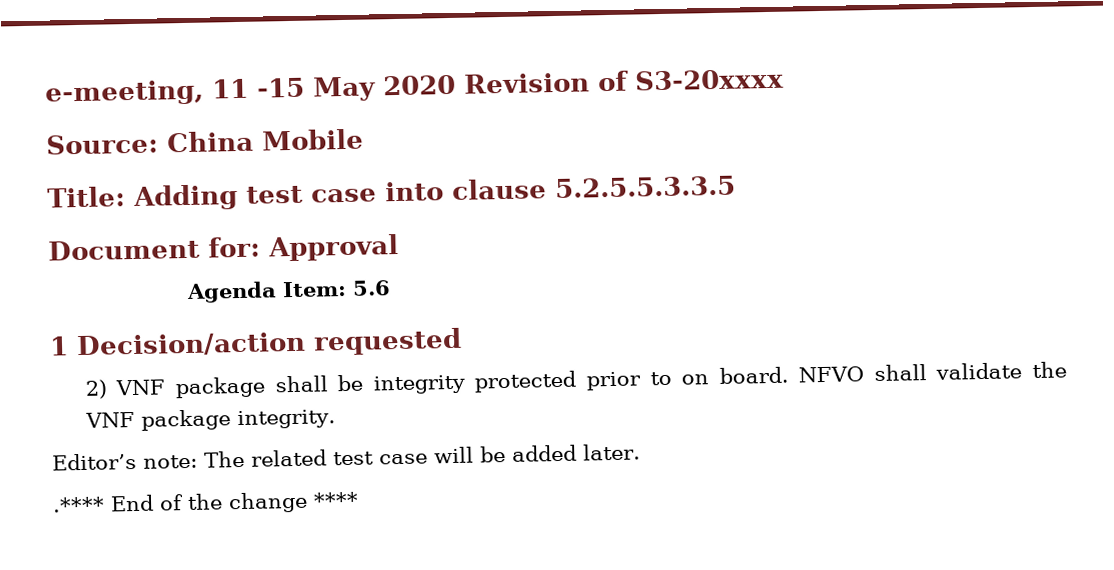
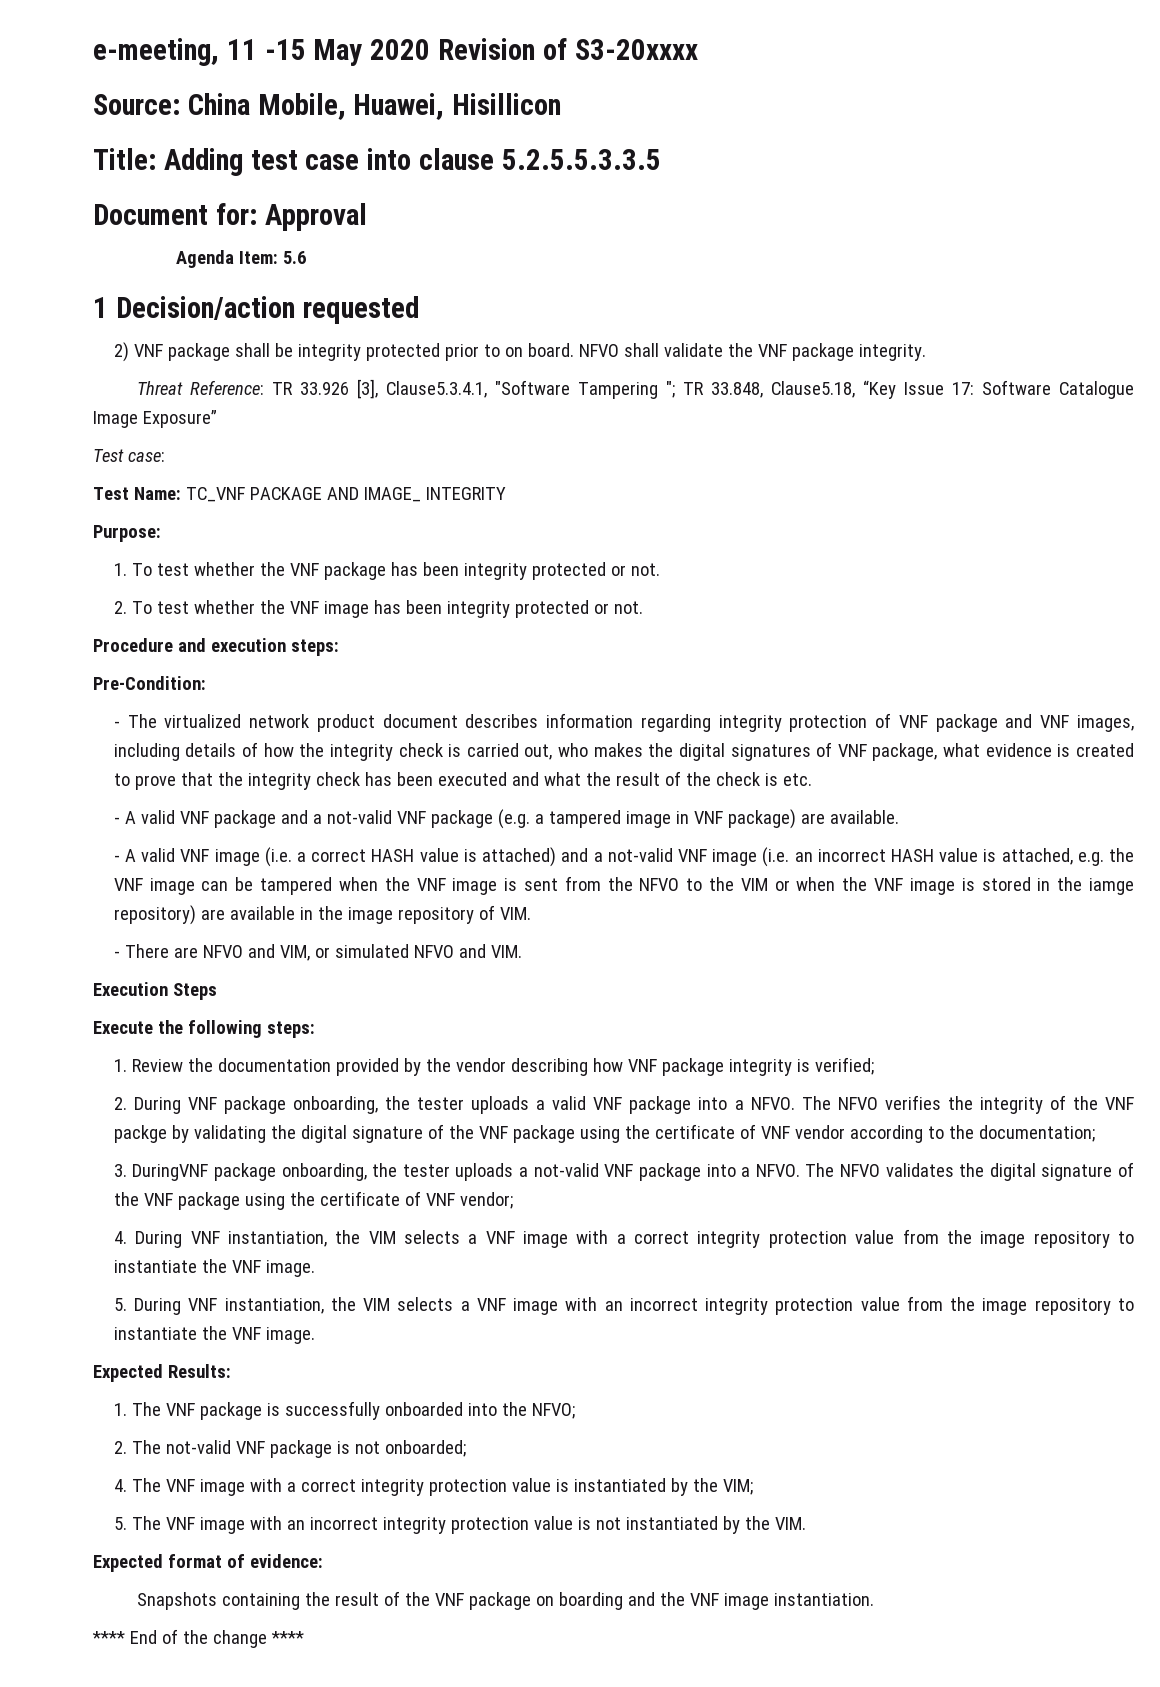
[262,128,364,151] Mobile -> [257,93,562,120] Mobile, Huawei, Hisillicon
[52,443,641,471] [52,496,105,513] Editor’s note: The related test case will be added later. // .**** -> [137,379,1135,399] [93,410,217,428] [93,449,165,462] [93,487,506,502] [93,525,161,542] [113,562,660,580] [113,600,643,618] [93,638,339,656] [93,676,206,690] [113,713,1134,732] [113,742,1135,761] [113,771,812,790] [113,809,899,829] [113,847,1135,867] [113,876,1135,895] [113,905,531,925] [113,944,522,961] [93,982,217,1000] [93,1020,315,1038] [113,1057,874,1076] [113,1095,1134,1114] [113,1124,1095,1143] [113,1162,1135,1181] [113,1191,513,1210] [113,1229,1135,1248] [113,1259,315,1277] [113,1296,1134,1315] [113,1326,315,1344] [93,1364,231,1382] [113,1401,575,1420] [113,1440,466,1458] [113,1478,753,1496] [113,1516,806,1534] [93,1554,323,1572] [137,1591,874,1610] [92,1631,125,1644] Threat Reference: TR 33.926 [3], Clause5.3.4.1, "Software Tampering "; TR 33.848, Clause5.18, “Key Issue 17: Software Catalogue Image Exposure” // Test case: // Test Name: TC_VNF PACKAGE AND IMAGE_ INTEGRITY // Purpose: // 1. To test whether the VNF package has been integrity protected or not. // 2. To test whether the VNF image has been integrity protected or not. // Procedure and execution steps: // Pre-Condition: // - The virtualized network product document describes information regarding integrity protection of VNF package and VNF images, including details of how the integrity check is carried out, who makes the digital signatures of VNF package, what evidence is created to prove that the integrity check has been executed and what the result of the check is etc. // - A valid VNF package and a not-valid VNF package (e.g. a tampered image in VNF package) are available. // - A valid VNF image (i.e. a correct HASH value is attached) and a not-valid VNF image (i.e. an incorrect HASH value is attached, e.g. the VNF image can be tampered when the VNF image is sent from the NFVO to the VIM or when the VNF image is stored in the iamge repository) are available in the image repository of VIM. // - There are NFVO and VIM, or simulated NFVO and VIM. // Execution Steps // Execute the following steps: // 1. Review the documentation provided by the vendor describing how VNF package integrity is verified; // 2. During VNF package onboarding, the tester uploads a valid VNF package into a NFVO. The NFVO verifies the integrity of the VNF packge by validating the digital signature of the VNF package using the certificate of VNF vendor according to the documentation; // 3. DuringVNF package onboarding, the tester uploads a not-valid VNF package into a NFVO. The NFVO validates the digital signature of the VNF package using the certificate of VNF vendor; // 4. During VNF instantiation, the VIM selects a VNF image with a correct integrity protection value from the image repository to instantiate the VNF image. // 5. During VNF instantiation, the VIM selects a VNF image with an incorrect integrity protection value from the image repository to instantiate the VNF image. // Expected Results: // 1. The VNF package is successfully onboarded into the NFVO; // 2. The not-valid VNF package is not onboarded; // 4. The VNF image with a correct integrity protection value is instantiated by the VIM; // 5. The VNF image with an incorrect integrity protection value is not instantiated by the VIM. // Expected format of evidence: // Snapshots containing the result of the VNF package on boarding and the VNF image instantiation. // ****

